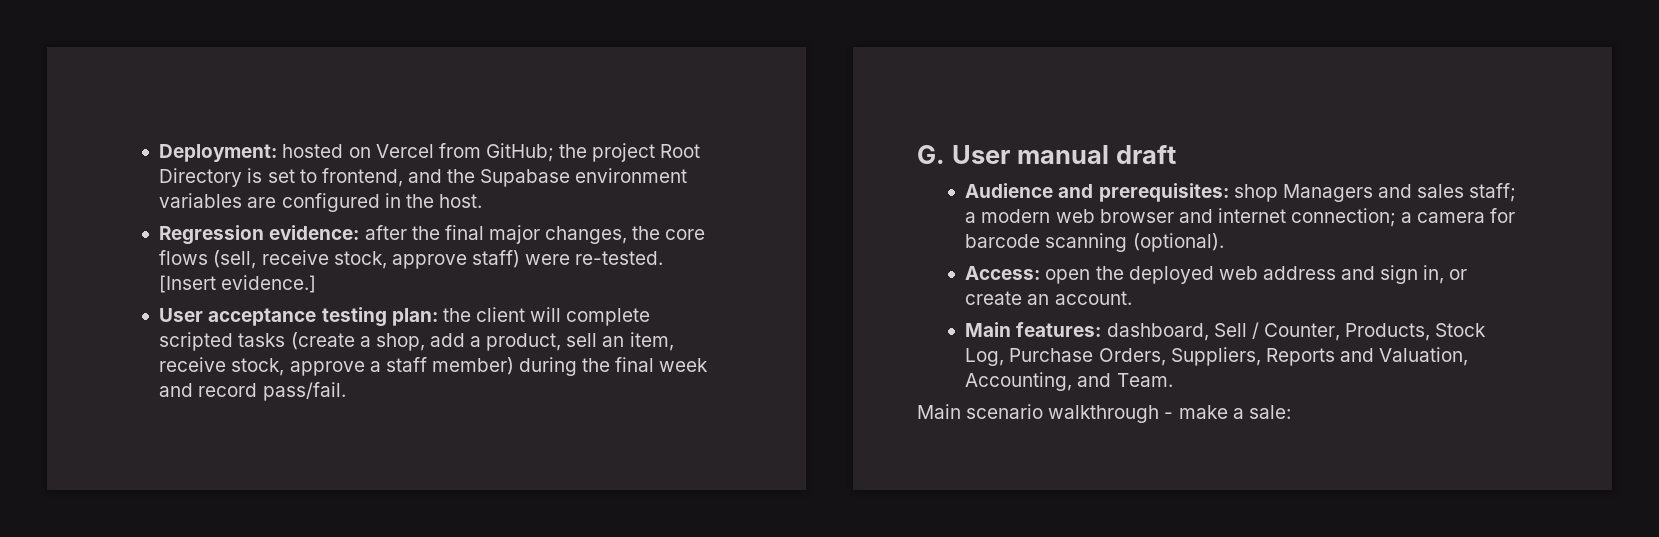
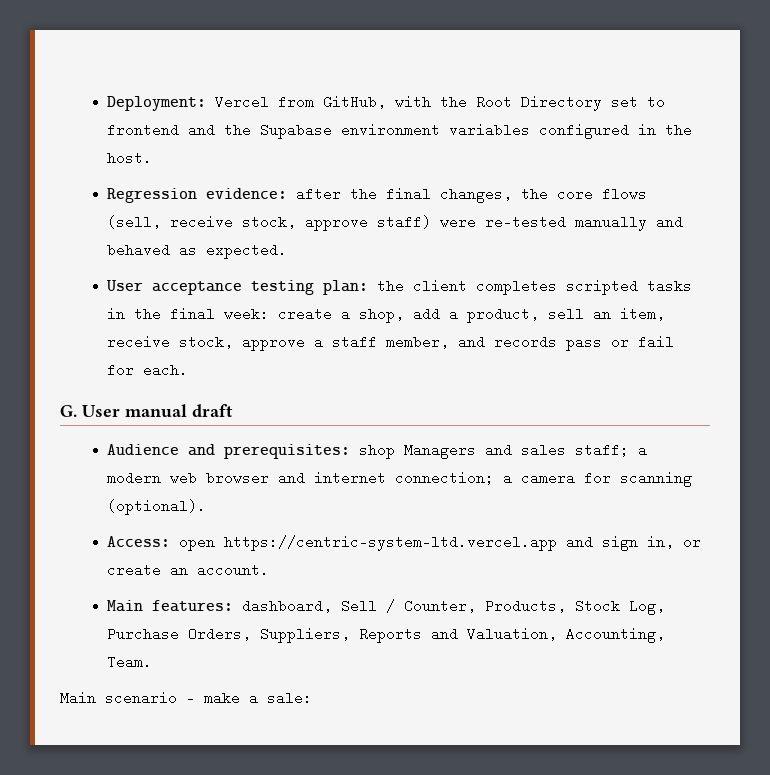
[282,143,656,162] hosted on Vercel from GitHub; the project -> [215,95,468,109] Vercel from GitHub, with the
[247,168,263,183] is -> (603, 103) none
[321,168,403,187] frontend, -> [107,123,180,137] frontend
[247,197,277,208] are -> (531, 130) none
[488,225,540,244] major -> (432, 194) none
[575,251,664,265] [159,275,317,293] re-tested. [Insert evidence.] -> [485,215,684,231] [107,243,288,259] re-tested manually and behaved as expected.
[530,307,651,326] [159,332,355,351] will complete scripted tasks (create -> [476,279,693,295] [107,307,333,321] completes scripted tasks in the final week: create
[431,357,709,376] [159,382,346,401] member) during the final week and record pass/fail. -> [386,335,675,351] [107,363,189,377] member, and records pass or fail for each.
[965,234,1041,248] barcode -> (612, 478) none
[1095,266,1336,284] the deployed web address -> [224,535,558,551] https://centric-system-ltd.vercel.app
[1077,373,1112,387] and -> (666, 635) none
[1048,405,1160,423] walkthrough -> (177, 698) none

